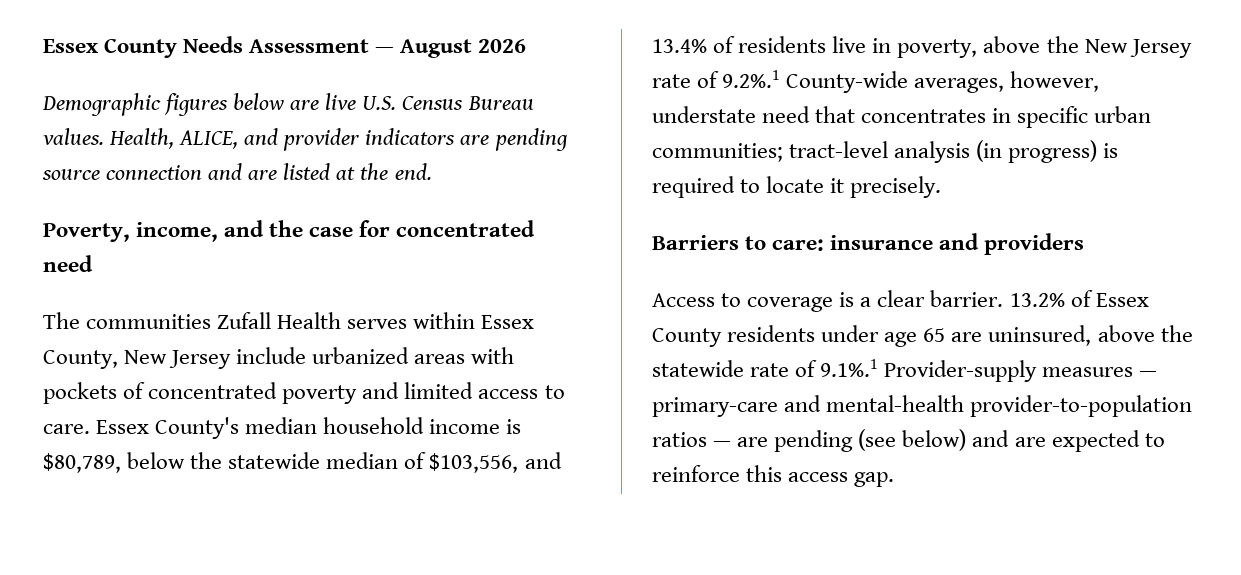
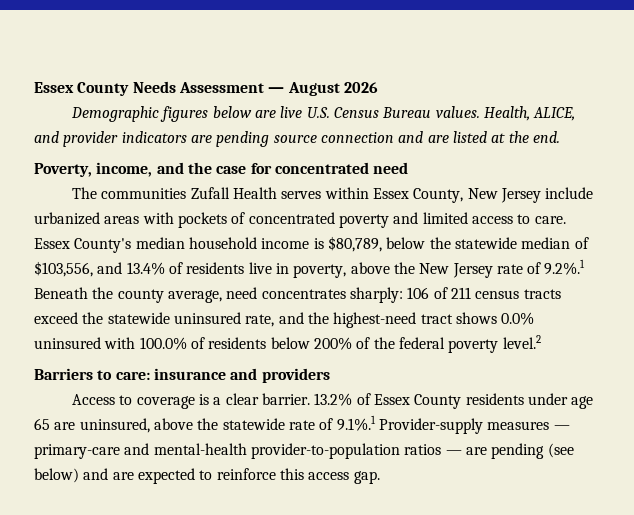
[786,71,1100,93] [652,106,1152,128] [652,140,1119,163] [652,176,942,198] County-wide averages, however, understate need that concentrates in specific urban communities; tract-level analysis (in progress) is required to locate it precisely. -> [34,287,561,303] [34,312,535,328] [34,335,541,353] Beneath the county average, need concentrates sharply: 106 of 211 census tracts exceed the statewide uninsured rate, and the highest-need tract shows 0.0% uninsured with 100.0% of residents below 200% of the federal poverty level.2

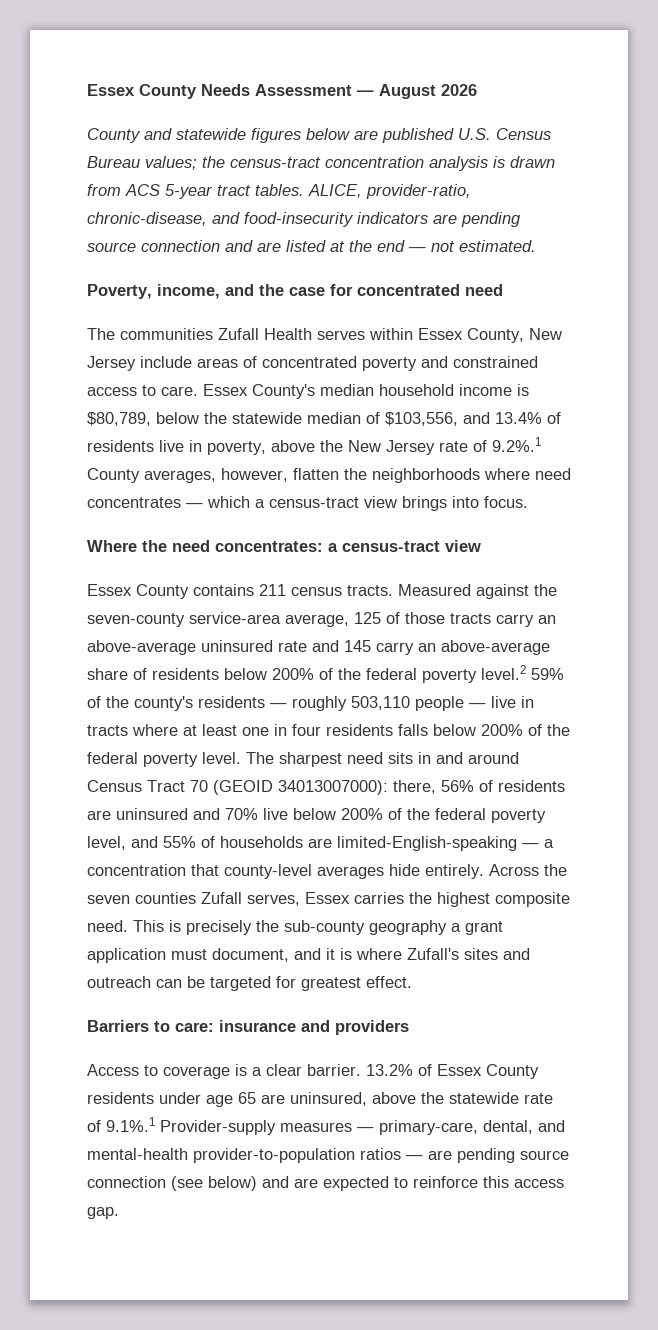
[71,106,160,122] Demographic -> [87,128,246,143] County and statewide
[280,106,303,118] live -> [382,128,454,143] published
[435,106,576,121] [34,131,119,147] values. Health, ALICE, and provider -> [145,156,555,171] [87,184,471,199] [87,212,354,227] values; the census-tract concentration analysis is drawn from ACS 5-year tract tables. ALICE, provider-ratio, chronic-disease, and food-insecurity
[532,131,560,143] end. -> [377,240,536,252] end — not estimated.
[34,212,227,228] urbanized areas with pockets -> [197,358,238,368] areas
[422,212,468,224] limited -> [453,356,538,368] constrained
[34,287,561,303] [34,312,535,328] [34,337,187,350] Beneath the county average, need concentrates sharply: 106 of 211 census tracts exceed the statewide uninsured rate, and the highest-need tract shows 0.0% uninsured with 100.0% -> [87,468,571,483] [87,496,528,511] [87,540,481,552] [87,584,557,599] [87,612,556,627] [87,640,550,655] [87,668,128,680] County averages, however, flatten the neighborhoods where need concentrates — which a census-tract view brings into focus. // Where the need concentrates: a census-tract view // Essex County contains 211 census tracts. Measured against the seven-county service-area average, 125 of those tracts carry an above-average uninsured rate and 145 carry an above-average share
(541, 342) none -> [531,668,564,680] [87,696,534,711] [87,724,570,736] [87,752,519,767] [87,780,565,795] [87,808,546,823] [87,836,554,851] [87,864,567,879] [87,892,570,907] [87,920,503,935] [87,948,530,963] [87,976,412,991] 59% of the county's residents — roughly 503,110 people — live in tracts where at least one in four residents falls below 200% of the federal poverty level. The sharpest need sits in and around Census Tract 70 (GEOID 34013007000): there, 56% of residents are uninsured and 70% live below 200% of the federal poverty level, and 55% of households are limited-English-speaking — a concentration that county-level averages hide entirely. Across the seven counties Zufall serves, Essex carries the highest composite need. This is precisely the sub-county geography a grant application must document, and it is where Zufall's sites and outreach can be targeted for greatest effect.
[34,444,120,459] primary-care -> [379,1120,533,1135] primary-care, dental,
(545, 451) none -> [520,1150,569,1160] [87,1176,166,1188] source connection

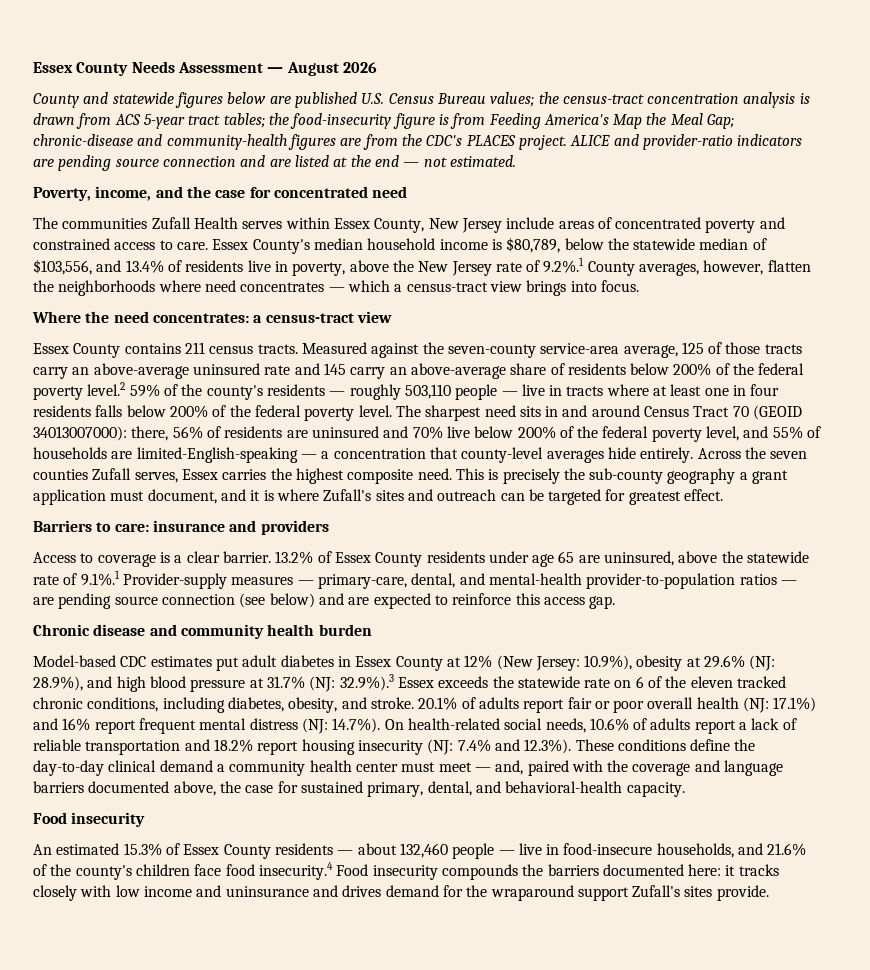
[255,184,471,199] [87,212,354,227] tables. ALICE, provider-ratio, chronic-disease, and food-insecurity -> [223,113,735,129] [33,134,733,150] tables; the food-insecurity figure is from Feeding America's Map the Meal Gap; chronic-disease and community-health figures are from the CDC's PLACES project. ALICE and provider-ratio
(119, 1213) none -> [33,624,372,639] [33,655,776,671] [33,674,787,692] [33,697,817,713] [33,718,797,734] [33,739,756,755] [33,760,784,776] [33,781,685,797] [33,812,146,827] [33,843,807,859] [33,862,779,880] [33,885,769,901] // Chronic disease and community health burden // Model-based CDC estimates put adult diabetes in Essex County at 12% (New Jersey: 10.9%), obesity at 29.6% (NJ: 28.9%), and high blood pressure at 31.7% (NJ: 32.9%).3 Essex exceeds the statewide rate on 6 of the eleven tracked chronic conditions, including diabetes, obesity, and stroke. 20.1% of adults report fair or poor overall health (NJ: 17.1%) and 16% report frequent mental distress (NJ: 14.7%). On health-related social needs, 10.6% of adults report a lack of reliable transportation and 18.2% report housing insecurity (NJ: 7.4% and 12.3%). These conditions define the day-to-day clinical demand a community health center must meet — and, paired with the coverage and language barriers documented above, the case for sustained primary, dental, and behavioral-health capacity. // Food insecurity // An estimated 15.3% of Essex County residents — about 132,460 people — live in food-insecure households, and 21.6% of the county's children face food insecurity.4 Food insecurity compounds the barriers documented here: it tracks closely with low income and uninsurance and drives demand for the wraparound support Zufall's sites provide.

